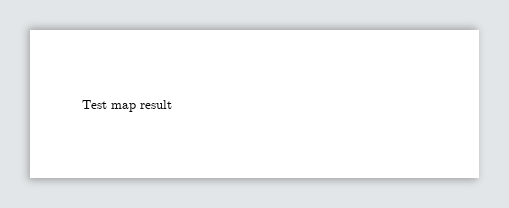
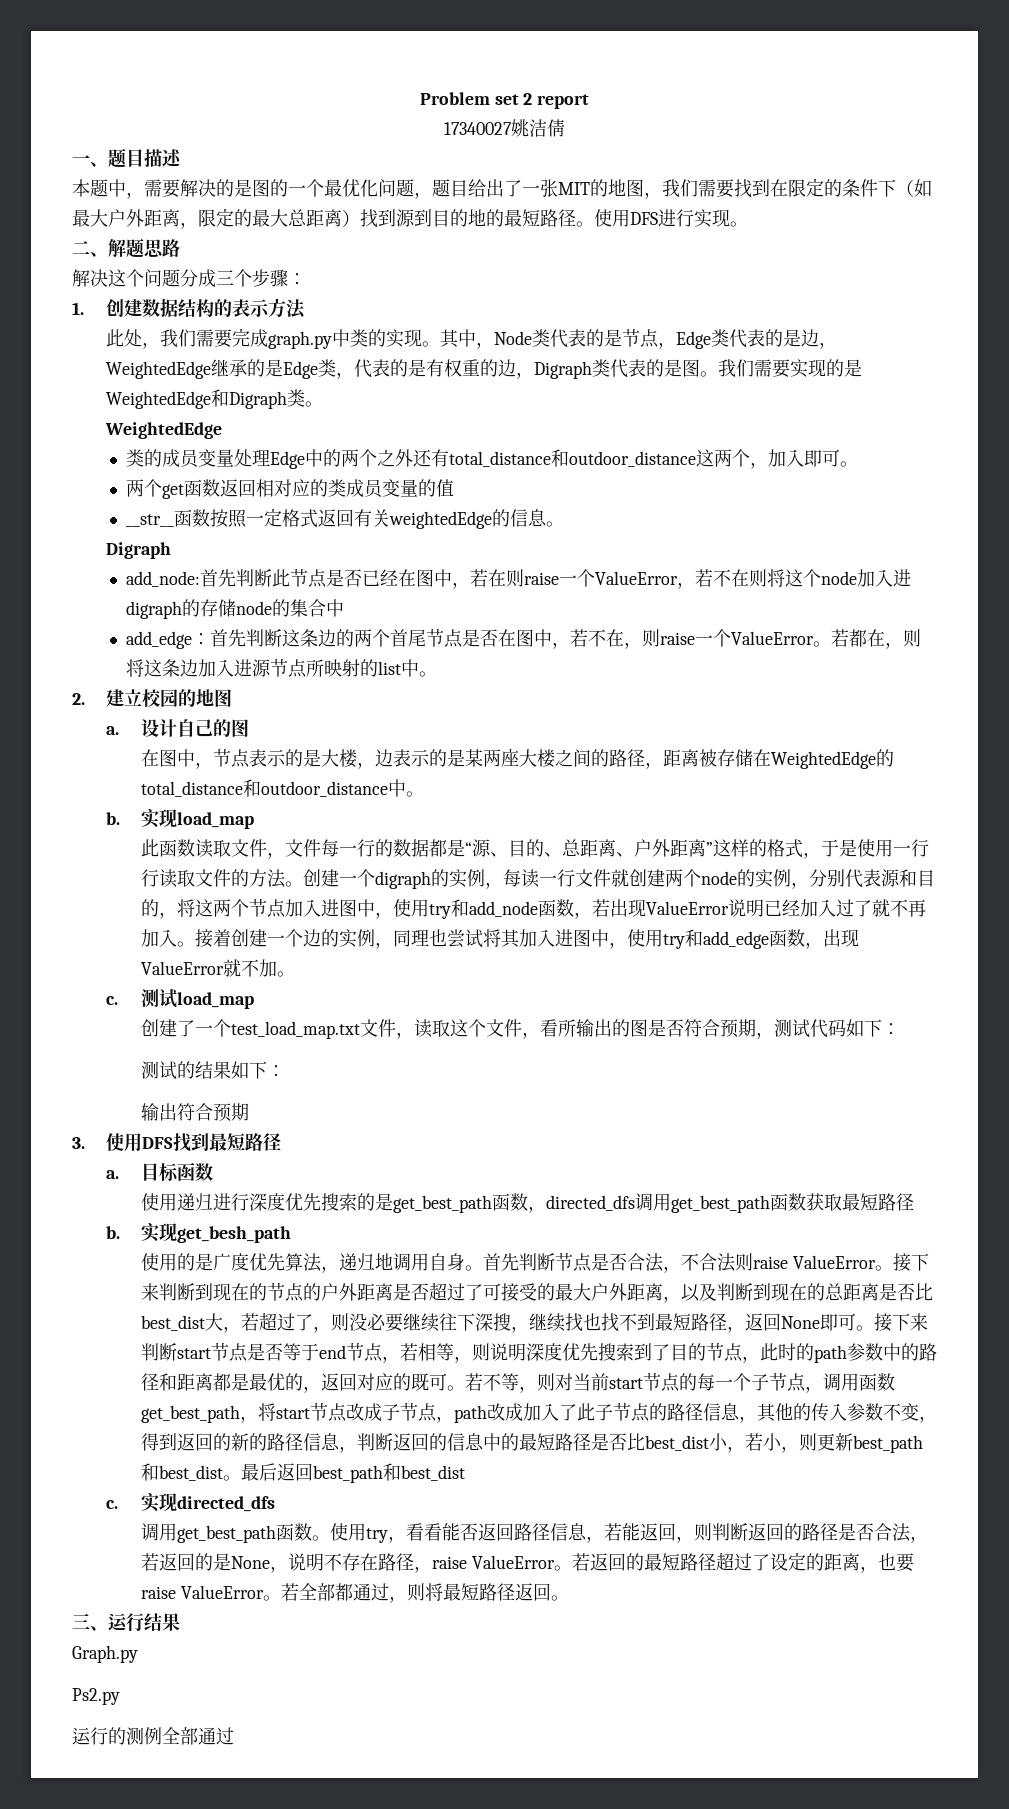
[82,100,172,112] Test map result -> [419,92,590,109] [444,119,565,137] [72,148,182,168] [72,178,932,199] [72,208,748,229] [72,238,180,258] [72,269,306,287] [72,298,307,319] [106,328,838,349] [106,359,863,379] [106,389,324,409] [105,422,223,439] [126,449,859,469] [126,479,455,499] [126,508,565,529] [106,542,172,559] [126,569,912,589] [126,599,345,619] [126,629,922,649] [126,659,438,678] [72,689,233,707] [106,719,249,737] [140,749,894,769] [140,779,424,797] [106,809,254,829] [140,839,929,859] [140,869,935,889] [140,899,926,919] [140,929,859,949] [140,959,295,977] [106,989,254,1009] [140,1019,900,1039] [140,1061,285,1080] [140,1103,249,1122] [72,1133,282,1152] [106,1162,213,1182] [140,1193,914,1213] [106,1223,291,1243] [140,1253,929,1273] [140,1282,933,1303] [140,1312,928,1333] [140,1343,937,1363] [140,1373,895,1393] [140,1403,937,1423] [140,1433,923,1453] [140,1463,465,1483] [106,1493,275,1512] [140,1523,928,1543] [140,1552,914,1573] [140,1583,569,1603] [72,1613,180,1632] [72,1645,138,1663] [72,1688,120,1705] [72,1727,234,1745] Problem set 2 report // 17340027姚洁倩 // 一、题目描述 // 本题中，需要解决的是图的一个最优化问题，题目给出了一张MIT的地图，我们需要找到在限定的条件下（如最大户外距离，限定的最大总距离）找到源到目的地的最短路径。使用DFS进行实现。 // 二、解题思路 // 解决这个问题分成三个步骤： // 1.创建数据结构的表示方法 // 此处，我们需要完成graph.py中类的实现。其中，Node类代表的是节点，Edge类代表的是边，WeightedEdge继承的是Edge类，代表的是有权重的边，Digraph类代表的是图。我们需要实现的是WeightedEdge和Digraph类。 // WeightedEdge // 类的成员变量处理Edge中的两个之外还有total_distance和outdoor_distance这两个，加入即可。 // 两个get函数返回相对应的类成员变量的值 // __str__函数按照一定格式返回有关weightedEdge的信息。 // Digraph // add_node:首先判断此节点是否已经在图中，若在则raise一个ValueError，若不在则将这个node加入进digraph的存储node的集合中 // add_edge：首先判断这条边的两个首尾节点是否在图中，若不在，则raise一个ValueError。若都在，则将这条边加入进源节点所映射的list中。 // 2.建立校园的地图 // a.设计自己的图 // 在图中，节点表示的是大楼，边表示的是某两座大楼之间的路径，距离被存储在WeightedEdge的total_distance和outdoor_distance中。 // b.实现load_map // 此函数读取文件，文件每一行的数据都是“源、目的、总距离、户外距离”这样的格式，于是使用一行行读取文件的方法。创建一个digraph的实例，每读一行文件就创建两个node的实例，分别代表源和目的，将这两个节点加入进图中，使用try和add_node函数，若出现ValueError说明已经加入过了就不再加入。接着创建一个边的实例，同理也尝试将其加入进图中，使用try和add_edge函数，出现ValueError就不加。 // c.测试load_map // 创建了一个test_load_map.txt文件，读取这个文件，看所输出的图是否符合预期，测试代码如下： // 测试的结果如下： // 输出符合预期 // 3.使用DFS找到最短路径 // a.目标函数 // 使用递归进行深度优先搜索的是get_best_path函数，directed_dfs调用get_best_path函数获取最短路径 // b.实现get_besh_path // 使用的是广度优先算法，递归地调用自身。首先判断节点是否合法，不合法则raise ValueError。接下来判断到现在的节点的户外距离是否超过了可接受的最大户外距离，以及判断到现在的总距离是否比best_dist大，若超过了，则没必要继续往下深搜，继续找也找不到最短路径，返回None即可。接下来判断start节点是否等于end节点，若相等，则说明深度优先搜索到了目的节点，此时的path参数中的路径和距离都是最优的，返回对应的既可。若不等，则对当前start节点的每一个子节点，调用函数get_best_path，将start节点改成子节点，path改成加入了此子节点的路径信息，其他的传入参数不变，得到返回的新的路径信息，判断返回的信息中的最短路径是否比best_dist小，若小，则更新best_path和best_dist。最后返回best_path和best_dist // c.实现directed_dfs // 调用get_best_path函数。使用try，看看能否返回路径信息，若能返回，则判断返回的路径是否合法，若返回的是None，说明不存在路径，raise ValueError。若返回的最短路径超过了设定的距离，也要raise ValueError。若全部都通过，则将最短路径返回。 // 三、运行结果 // Graph.py // Ps2.py // 运行的测例全部通过

